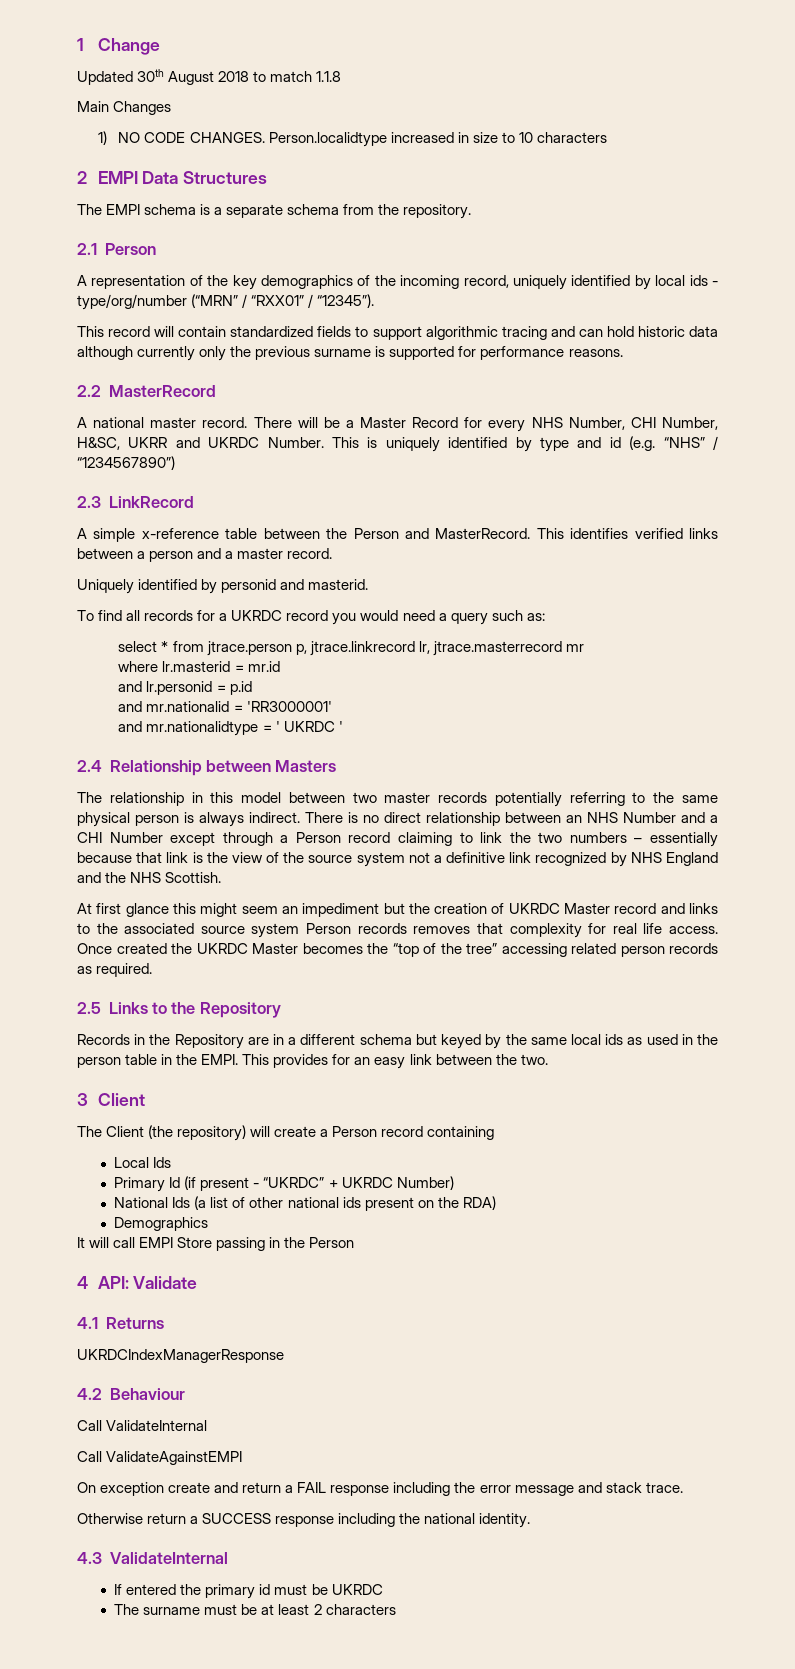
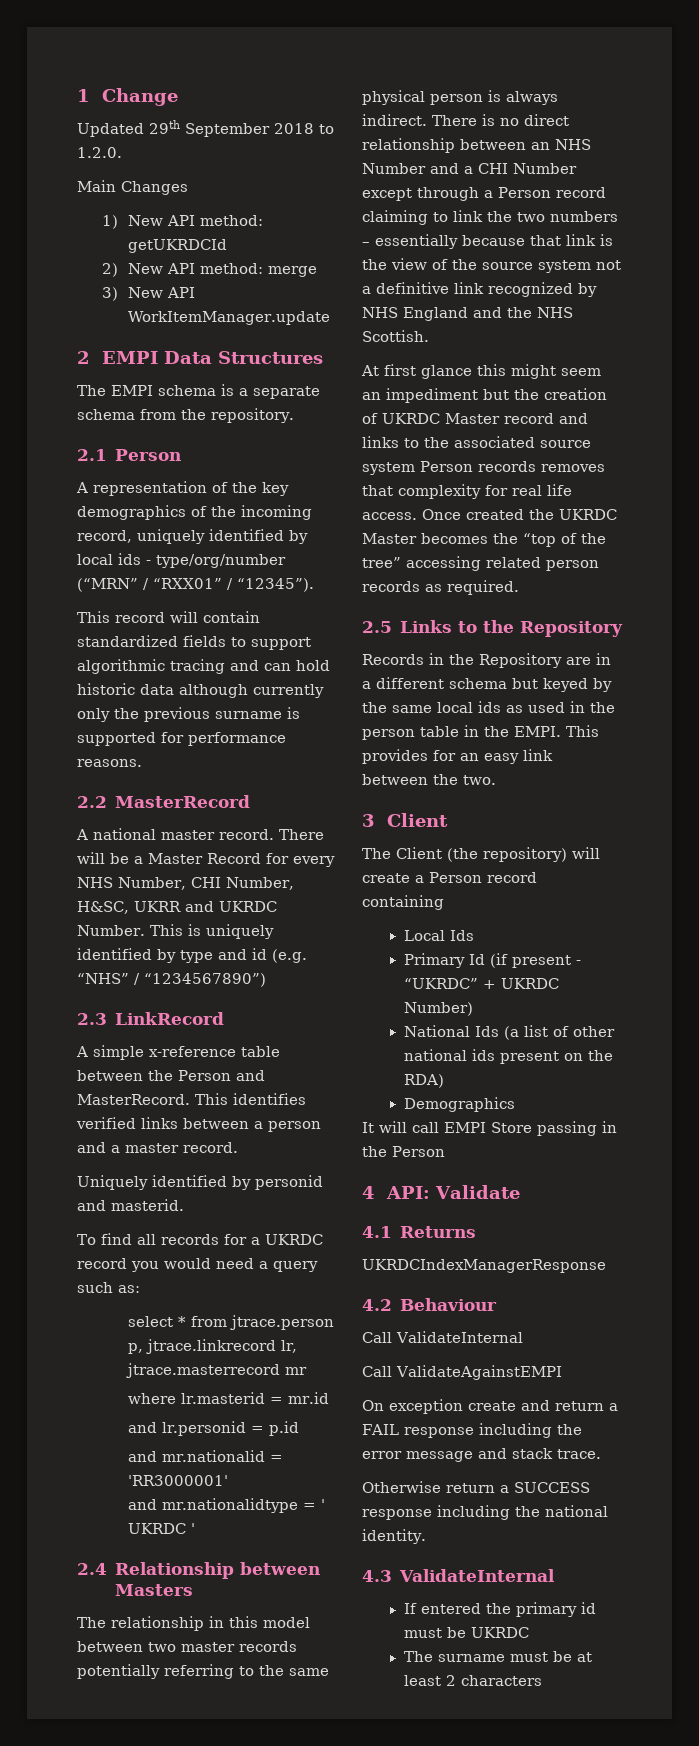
[137,69,342,85] [77,101,172,115] [97,131,607,147] 30th August 2018 to match 1.1.8 // Main Changes // 1) NO CODE CHANGES. Person.localidtype increased in size to 10 characters -> [149,120,334,137] [77,147,122,158] [77,180,188,195] [102,215,263,229] [127,239,227,253] [102,263,317,277] [102,287,195,301] [127,311,331,325] 29th September 2018 to 1.2.0. // Main Changes // 1) New API method: getUKRDCId // 2) New API method: merge // 3) New API WorkItemManager.update

